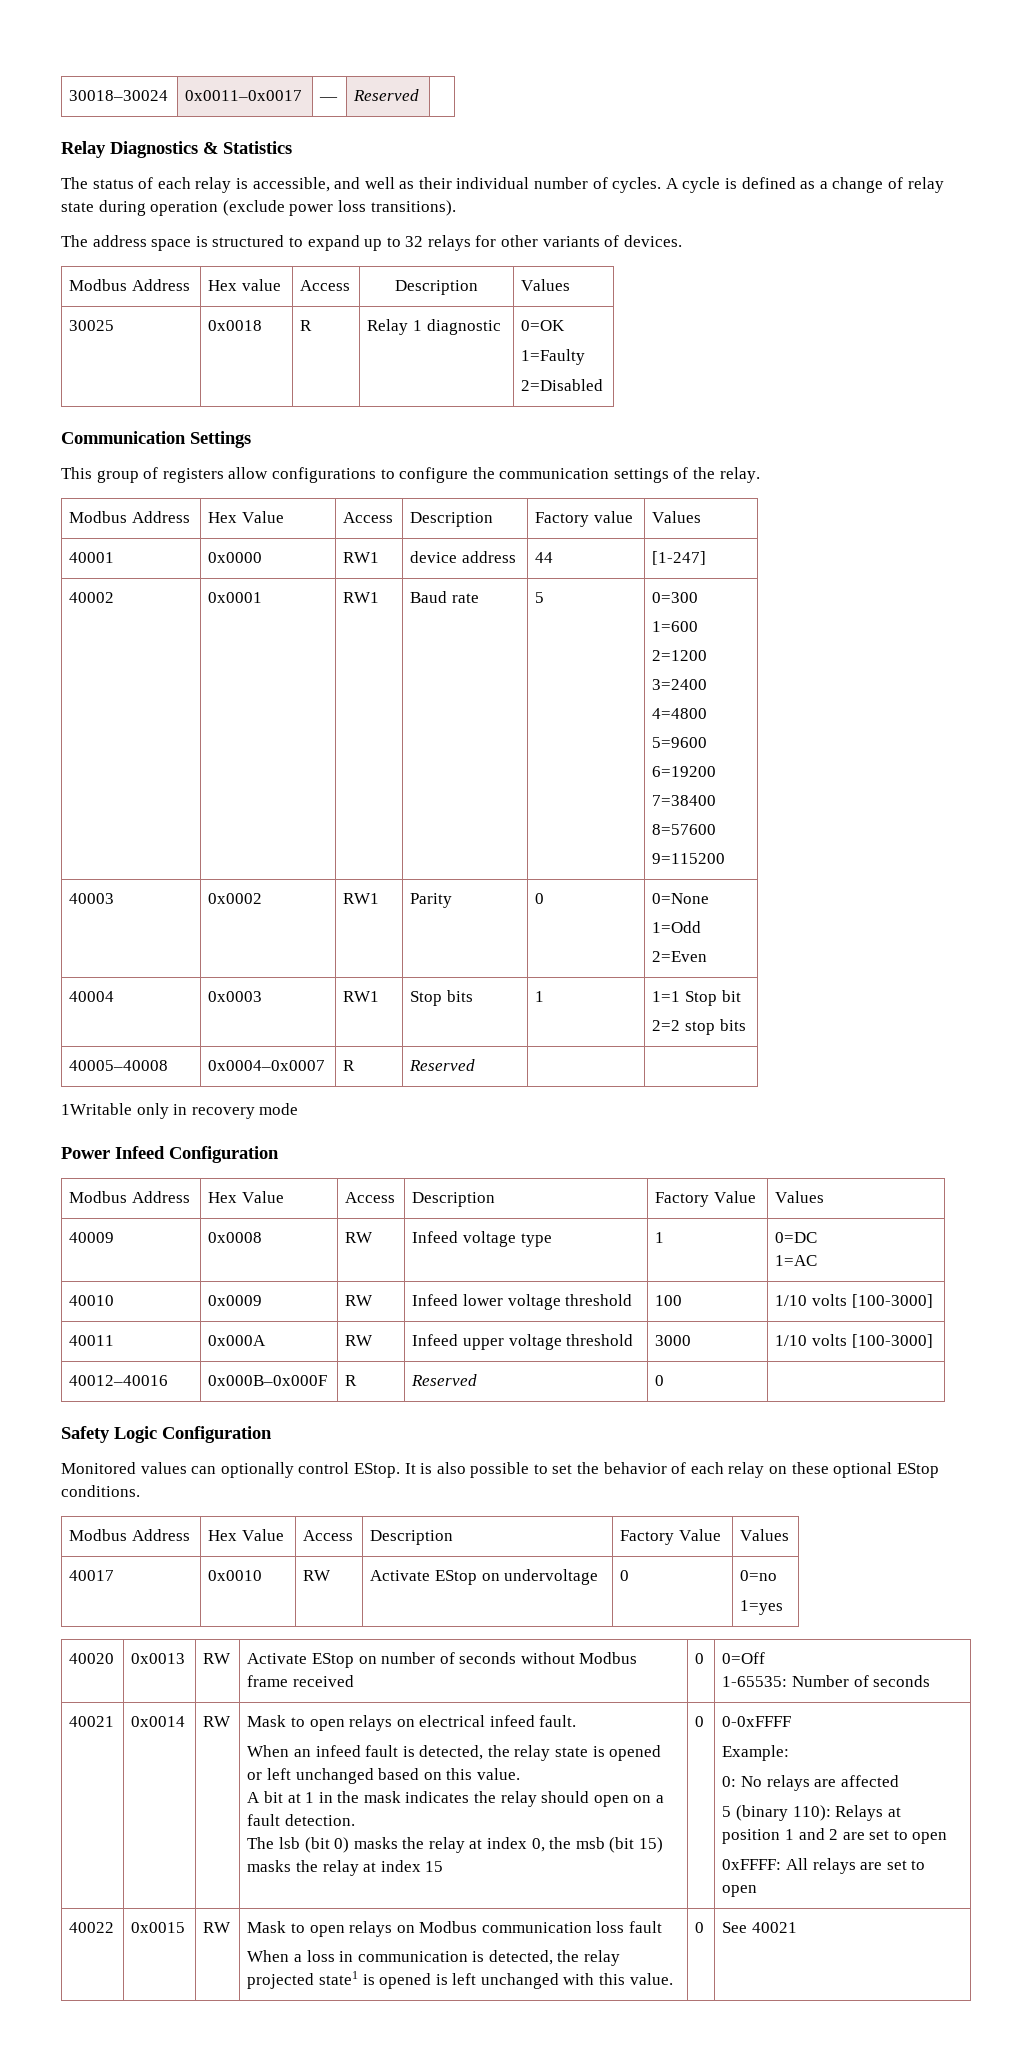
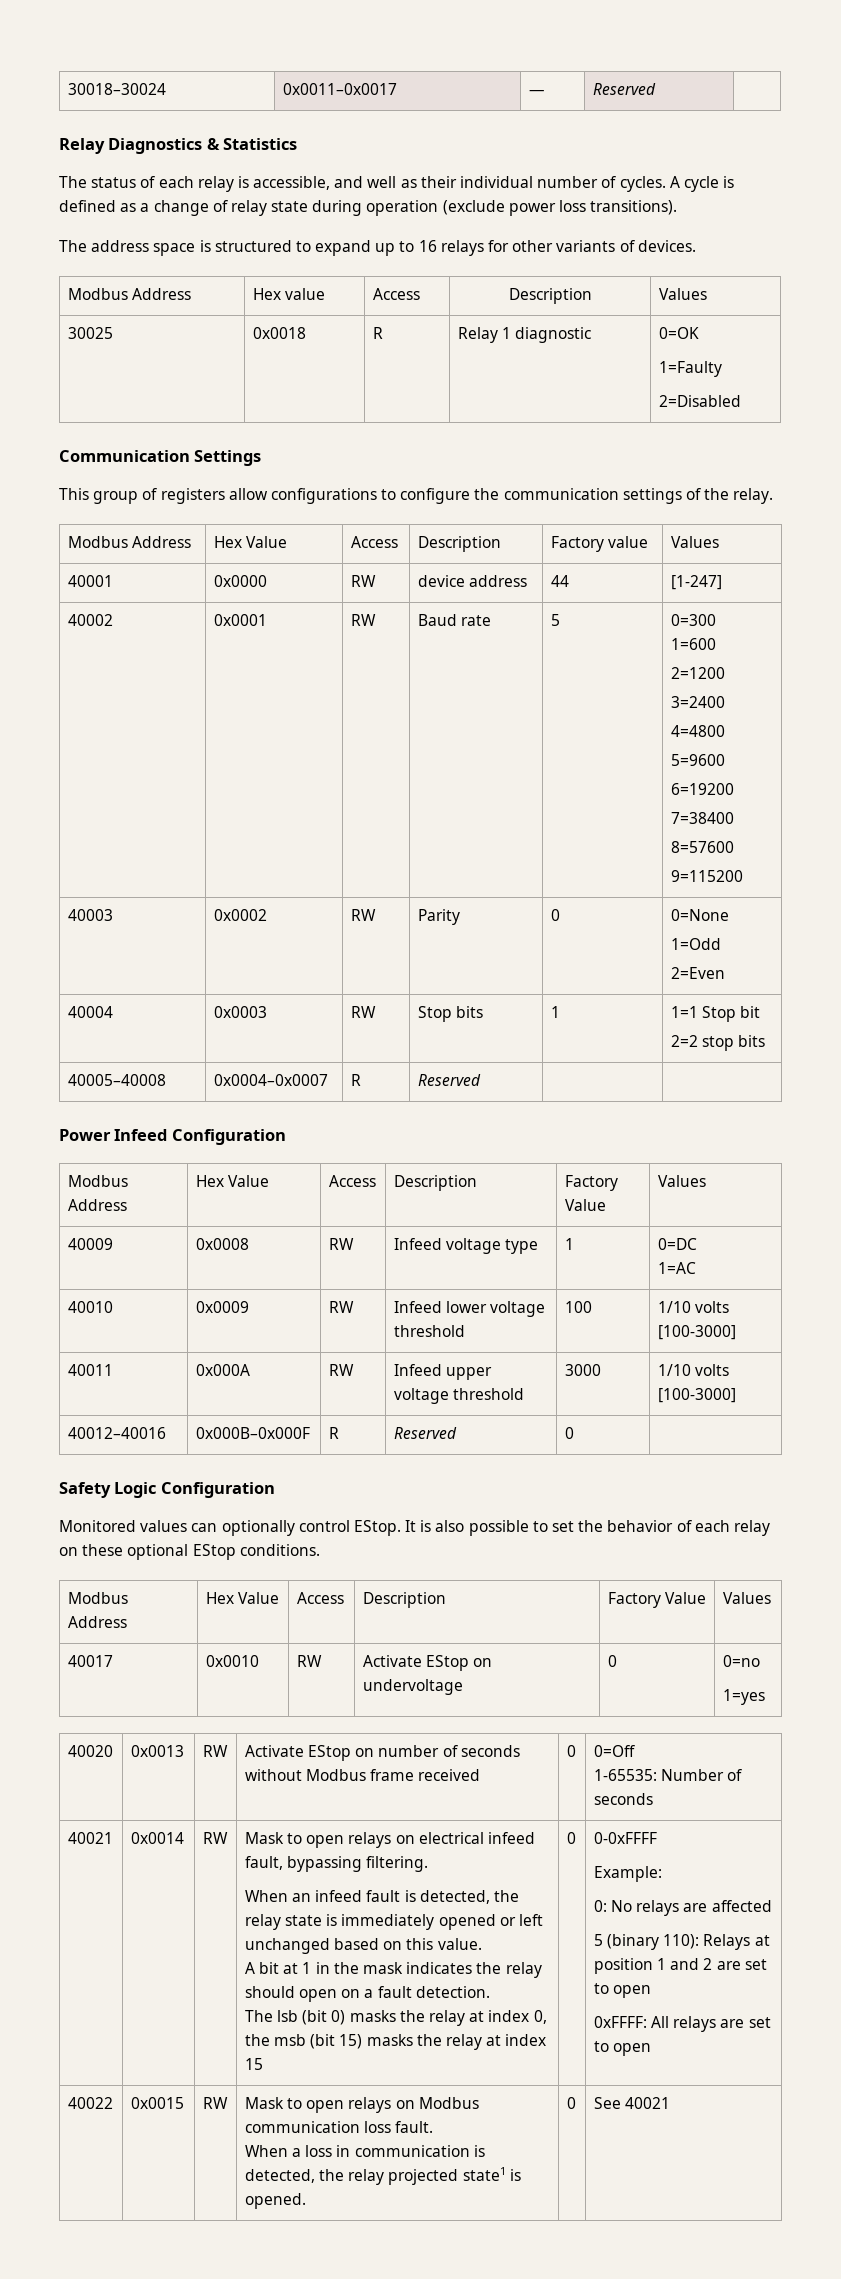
[405,236,424,247] 32 -> [418,240,437,252] 16
[343,552,380,563] RW1 -> [350,575,376,587] RW
[343,592,380,603] RW1 -> [350,614,376,626] RW
[343,893,380,904] RW1 -> [350,909,376,921] RW
[343,991,380,1002] RW1 -> [350,1006,376,1018] RW
[61,1103,299,1119] // 1Writable only in recovery mode -> (481, 1080) none
[539,1715,577,1727] fault. -> [244,1856,429,1872] fault, bypassing filtering.
(605, 1751) none -> [341,1914,435,1930] immediately
[629,1921,663,1933] fault -> [395,2121,434,2133] fault.
[379,1973,673,1989] opened is left unchanged with this value. -> [244,2193,306,2209] opened.

